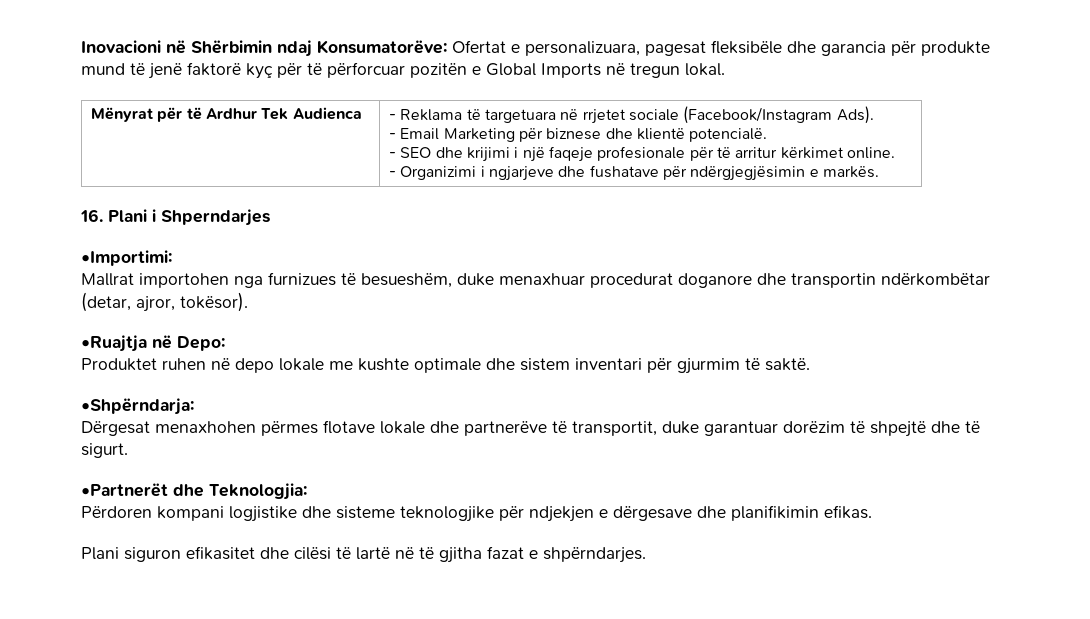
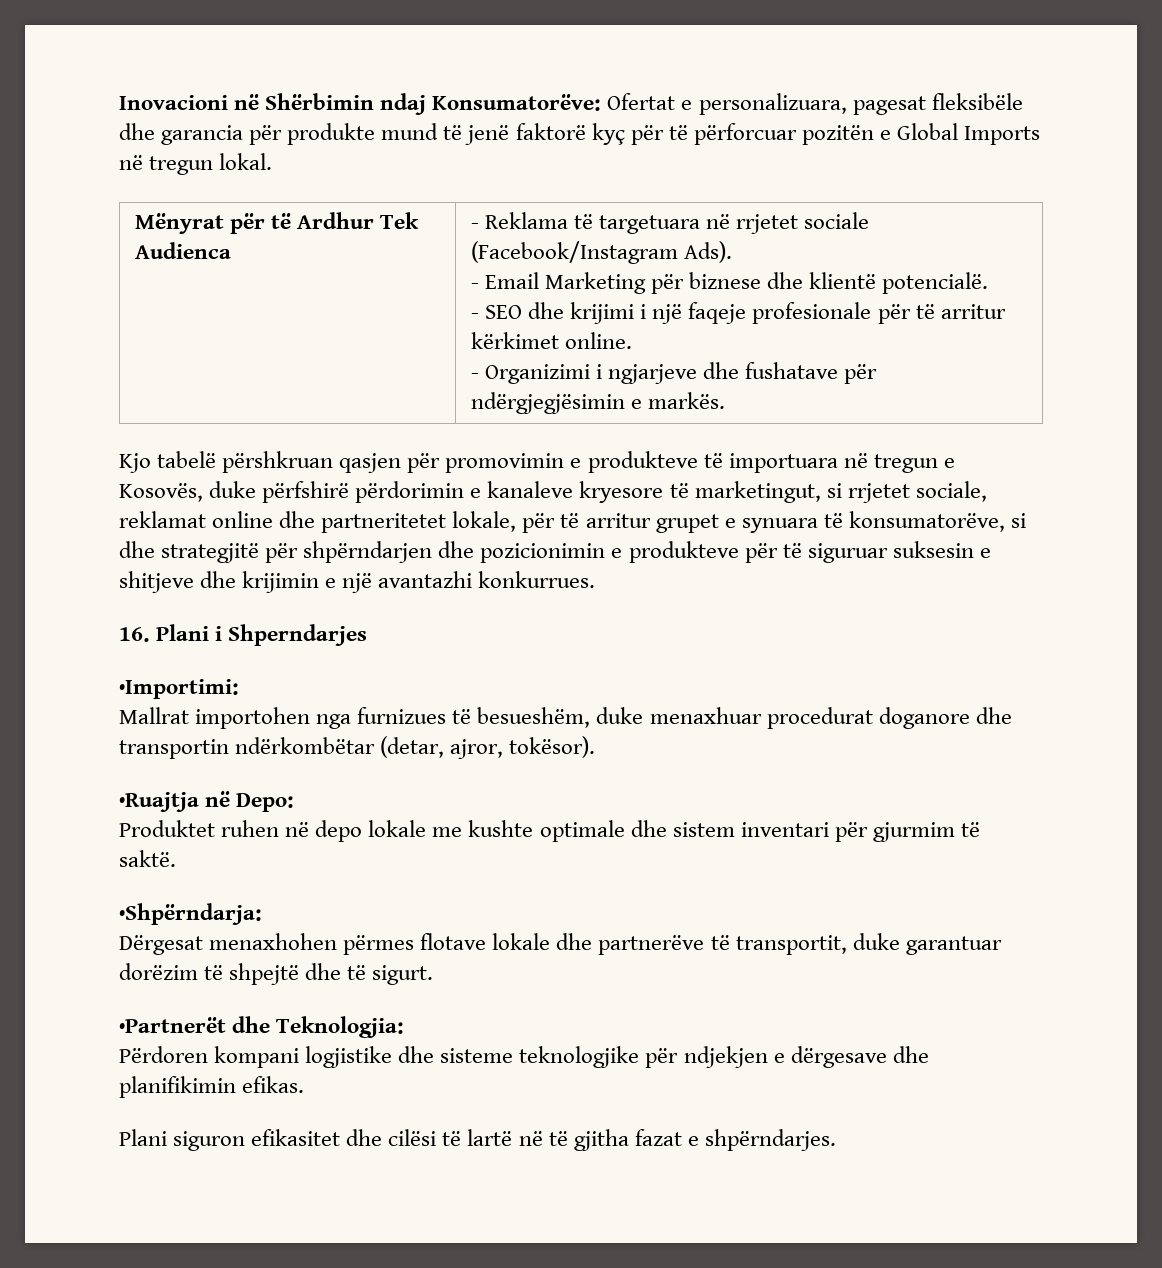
(879, 172) none -> [119,451,955,473] [119,481,987,503] [119,511,1026,533] [119,541,991,563] [119,571,596,593] // Kjo tabelë përshkruan qasjen për promovimin e produkteve të importuara në tregun e Kosovës, duke përfshirë përdorimin e kanaleve kryesore të marketingut, si rrjetet sociale, reklamat online dhe partneritetet lokale, për të arritur grupet e synuara të konsumatorëve, si dhe strategjitë për shpërndarjen dhe pozicionimin e produkteve për të siguruar suksesin e shitjeve dhe krijimin e një avantazhi konkurrues.

